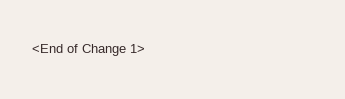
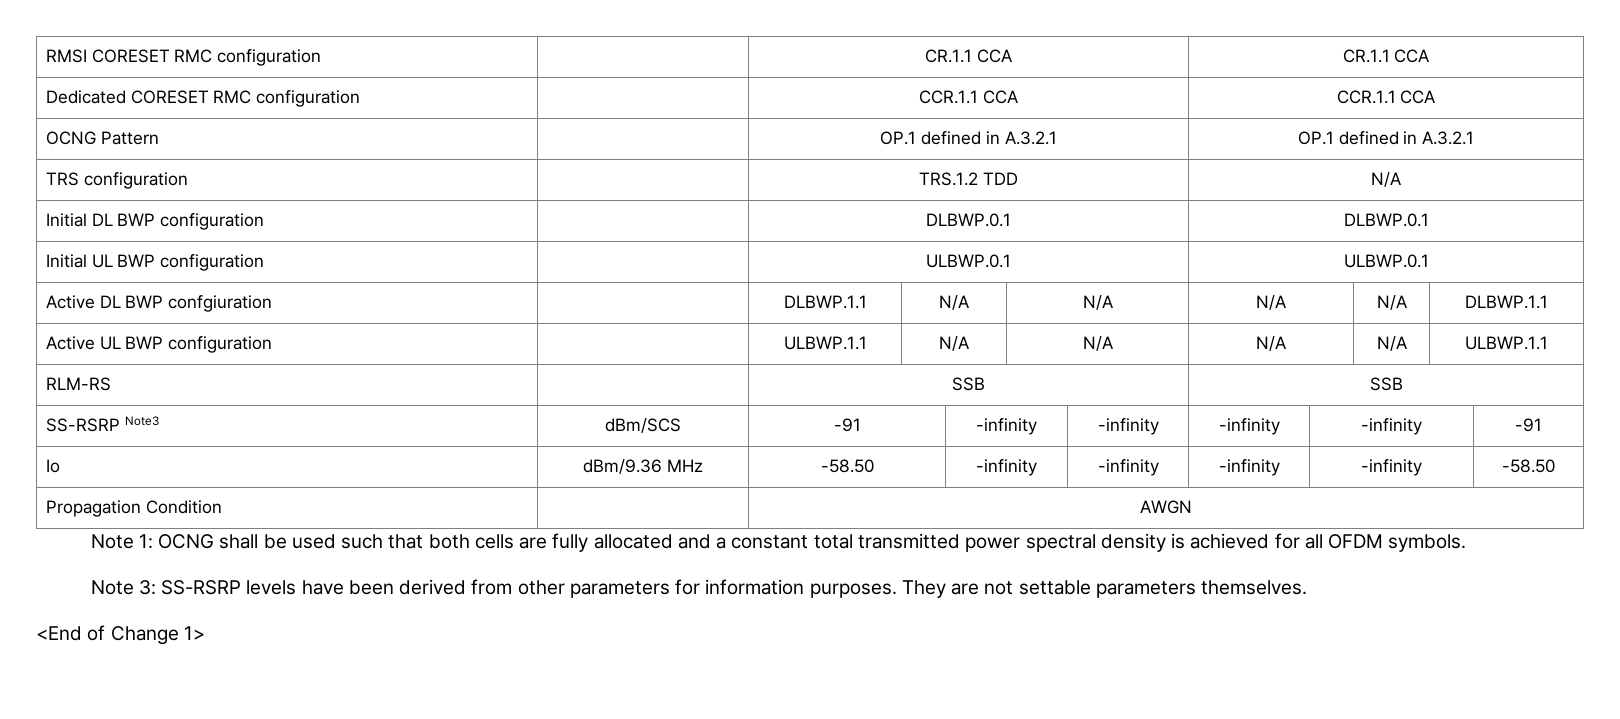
(32, 48) none -> [46,49,322,66] [925,49,1012,63] [1342,49,1430,63] [46,90,361,107] [919,90,1018,104] [1336,90,1436,104] [46,131,159,145] [880,131,1057,145] [1297,131,1475,145] [46,172,188,189] [919,172,1018,186] [1371,172,1401,187] [46,213,265,230] [926,213,1011,227] [1343,213,1429,227] [46,254,265,271] [926,254,1011,268] [1343,254,1429,268] [46,295,273,312] [783,295,867,309] [939,295,969,310] [1082,295,1113,310] [1256,295,1286,310] [1376,295,1407,310] [1465,295,1548,309] [46,336,273,353] [783,336,867,350] [939,336,969,351] [1082,336,1113,351] [1256,336,1286,351] [1376,336,1407,351] [1465,336,1548,350] [46,377,112,391] [952,377,985,391] [1369,377,1403,391] [46,416,159,432] [605,418,681,433] [833,418,861,432] [976,418,1037,435] [1097,418,1159,435] [1218,418,1280,435] [1361,418,1422,435] [1515,418,1542,432] [46,459,61,473] [583,459,703,474] [820,459,874,473] [976,459,1037,476] [1097,459,1159,476] [1218,459,1280,476] [1361,459,1422,476] [1502,459,1555,473] [46,500,222,517] [1140,500,1192,514] [90,533,1467,552] [90,579,1308,598] RMSI CORESET RMC configuration | | CR.1.1 CCA | CR.1.1 CCA // Dedicated CORESET RMC configuration | | CCR.1.1 CCA | CCR.1.1 CCA // OCNG Pattern | | OP.1 defined in A.3.2.1 | OP.1 defined in A.3.2.1 // TRS configuration | | TRS.1.2 TDD | N/A // Initial DL BWP configuration | | DLBWP.0.1 | DLBWP.0.1 // Initial UL BWP configuration | | ULBWP.0.1 | ULBWP.0.1 // Active DL BWP confgiuration | | DLBWP.1.1 | N/A | N/A | N/A | N/A | DLBWP.1.1 // Active UL BWP configuration | | ULBWP.1.1 | N/A | N/A | N/A | N/A | ULBWP.1.1 // RLM-RS | | SSB | SSB // SS-RSRP Note3 | dBm/SCS | -91 | -infinity | -infinity | -infinity | -infinity | -91 // Io | dBm/9.36 MHz | -58.50 | -infinity | -infinity | -infinity | -infinity | -58.50 // Propagation Condition | | AWGN // Note 1: OCNG shall be used such that both cells are fully allocated and a constant total transmitted power spectral density is achieved for all OFDM symbols. // Note 3: SS-RSRP levels have been derived from other parameters for information purposes. They are not settable parameters themselves. //

